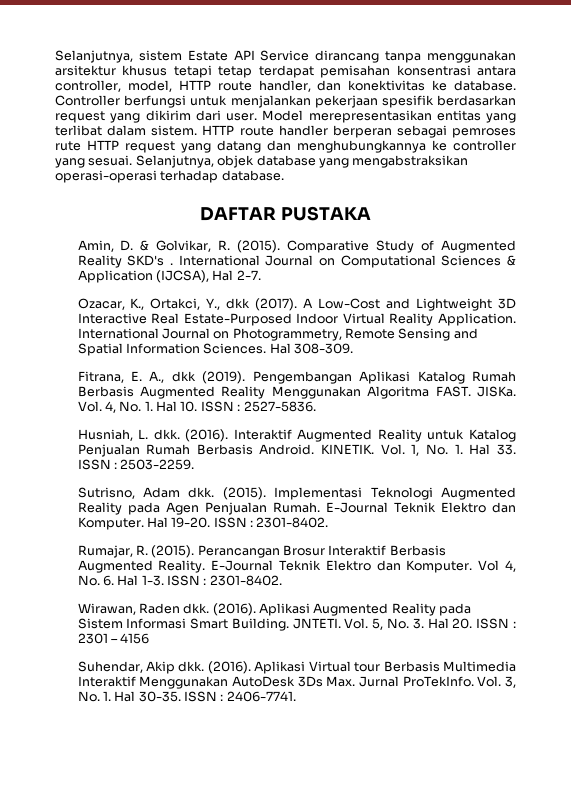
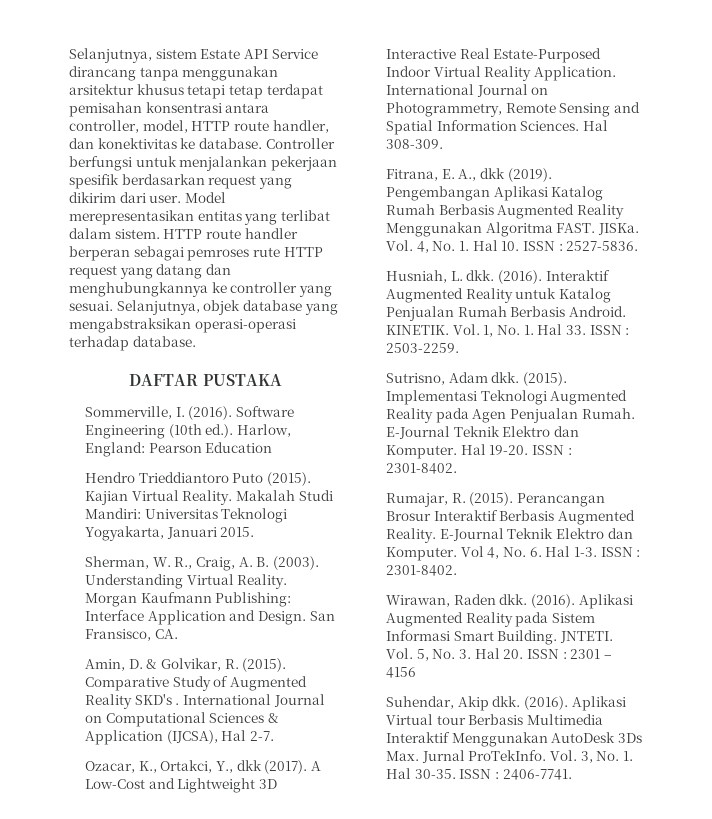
(371, 213) none -> [85,406,295,420] [85,424,292,439] [85,442,273,457] [85,472,312,486] [85,490,333,505] [85,508,288,523] [85,526,255,541] [85,556,320,571] [85,574,288,589] [85,592,292,607] [85,610,335,625] [85,629,178,641] // Sommerville, I. (2016). Software Engineering (10th ed.). Harlow, England: Pearson Education // Hendro Trieddiantoro Puto (2015). Kajian Virtual Reality. Makalah Studi Mandiri: Universitas Teknologi Yogyakarta, Januari 2015. // Sherman, W. R., Craig, A. B. (2003). Understanding Virtual Reality. Morgan Kaufmann Publishing: Interface Application and Design. San Fransisco, CA.

